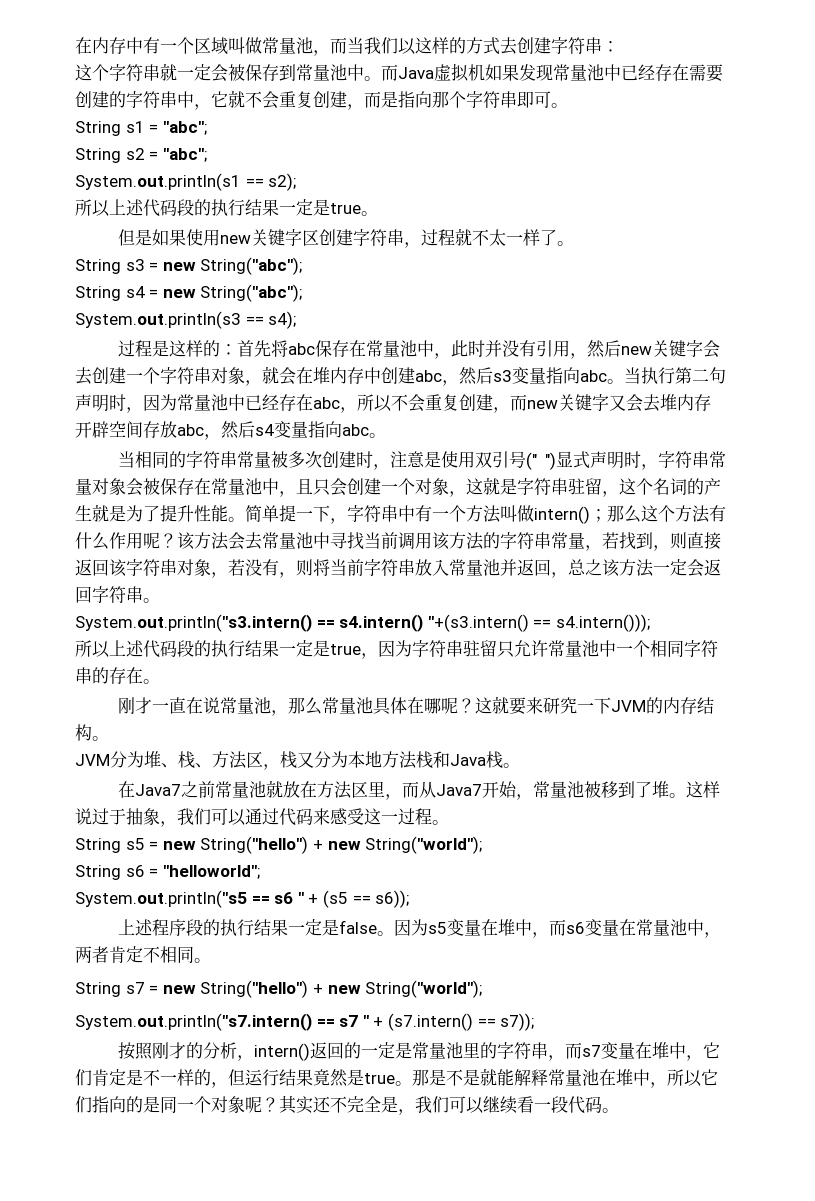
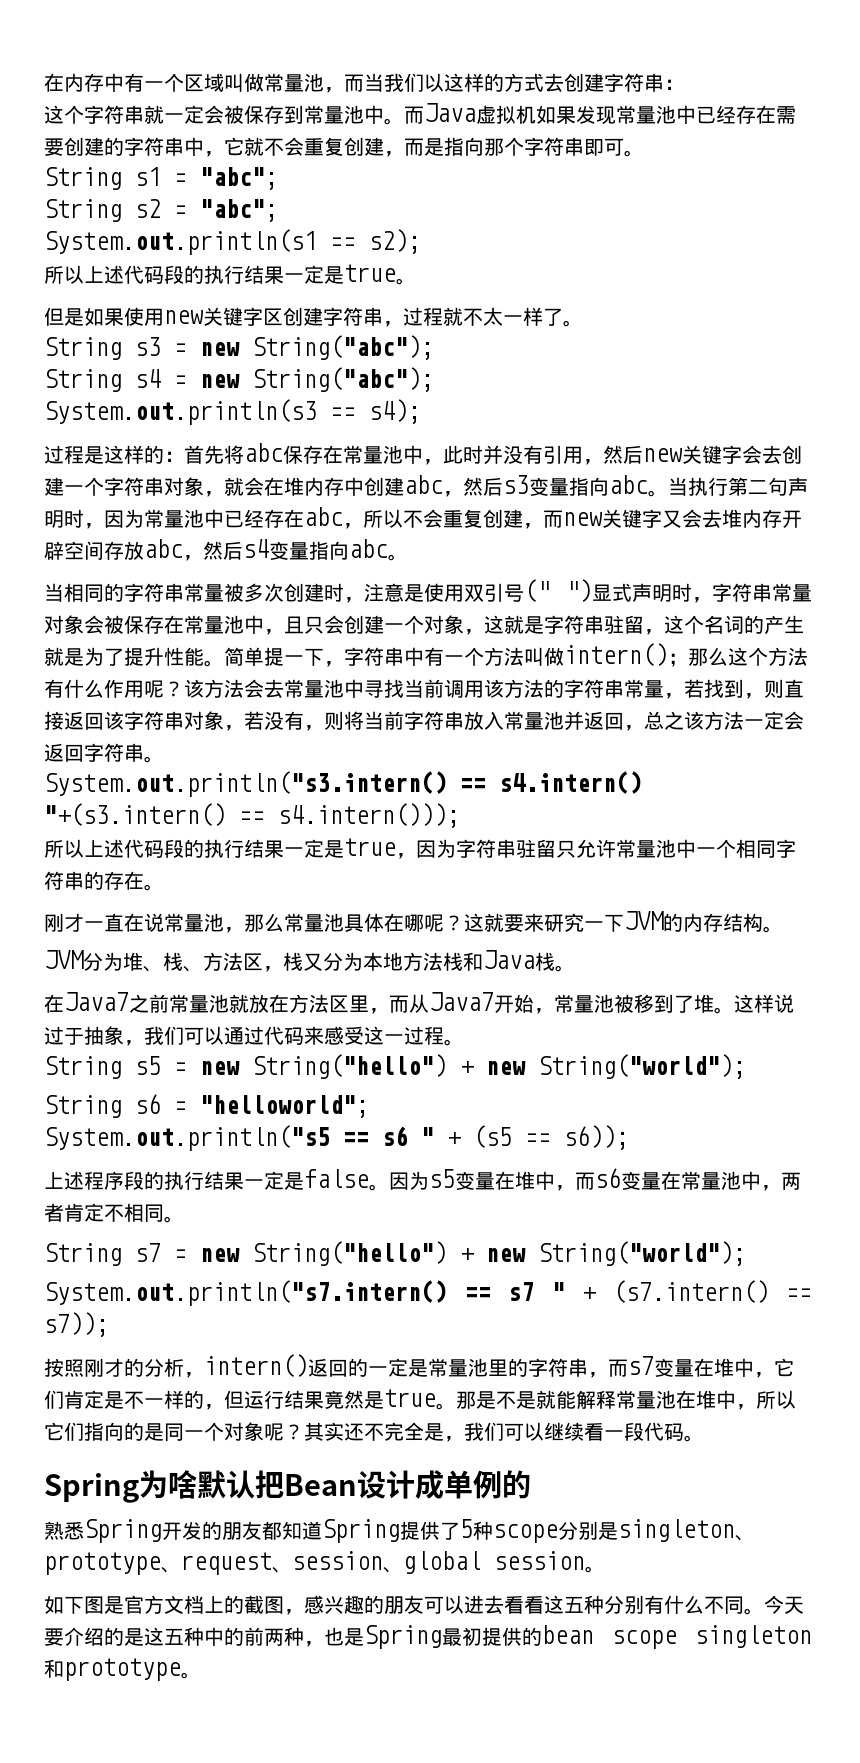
(619, 1110) none -> [44,1470,531,1503] [44,1519,755,1543] [44,1551,605,1575] [44,1595,804,1615] [44,1625,812,1649] [44,1658,201,1681] // Spring为啥默认把Bean设计成单例的 // 熟悉Spring开发的朋友都知道Spring提供了5种scope分别是singleton、prototype、request、session、global session。 // 如下图是官方文档上的截图，感兴趣的朋友可以进去看看这五种分别有什么不同。今天要介绍的是这五种中的前两种，也是Spring最初提供的bean scope singleton和prototype。

